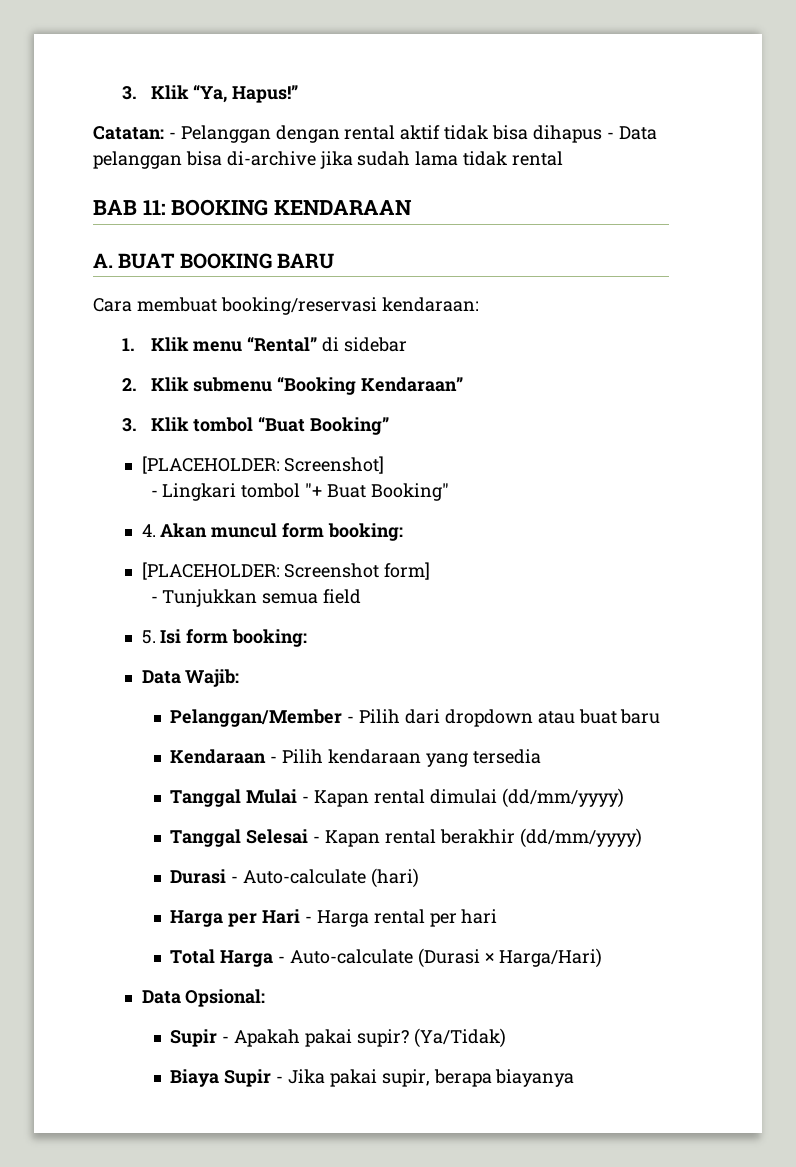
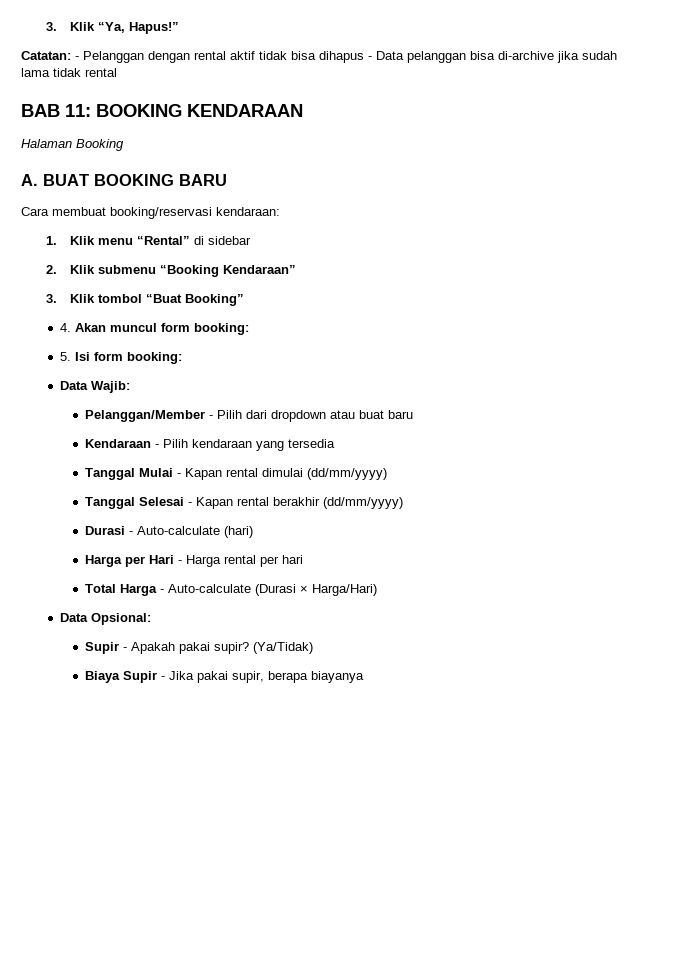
(413, 207) none -> [21,139,124,151] // Halaman Booking
[141,456,385,474] [150,483,449,501] // [PLACEHOLDER: Screenshot] // - Lingkari tombol "+ Buat Booking" -> (245, 300) none
[141,562,431,580] [150,589,362,607] // [PLACEHOLDER: Screenshot form] // - Tunjukkan semua field -> (250, 329) none

